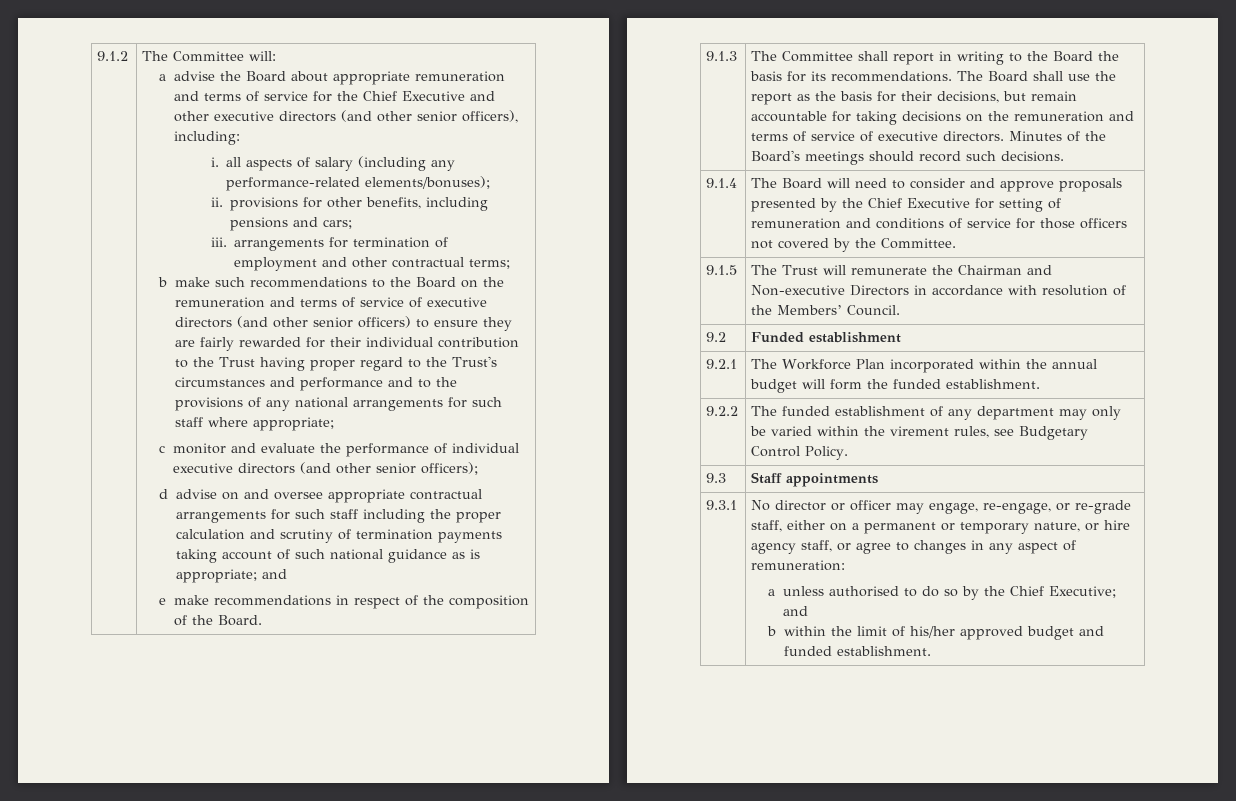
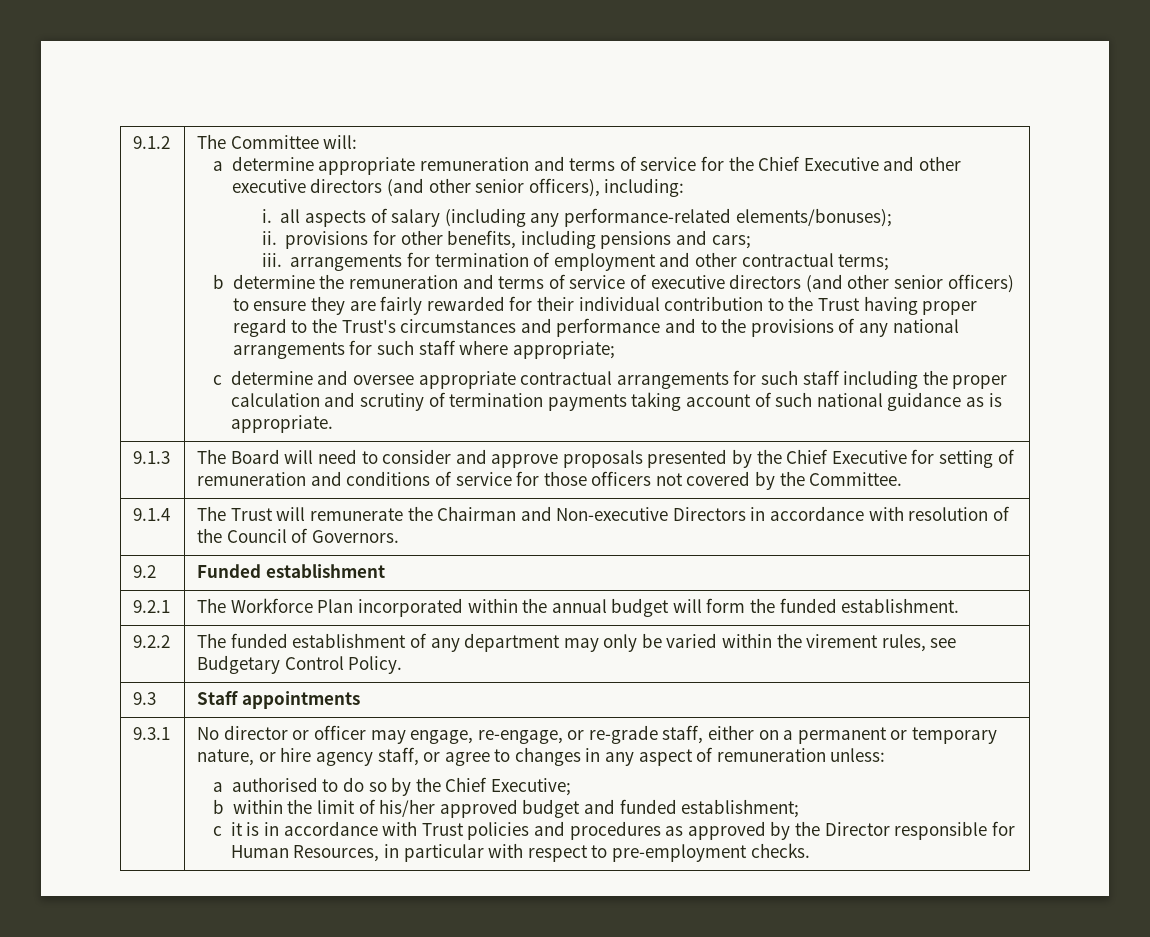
[173,71,328,82] advise the Board about -> [231,156,314,171] determine
[174,277,478,288] make such recommendations to the Board on -> [232,274,315,289] determine
[172,443,519,457] [172,462,478,475] [159,489,239,500] monitor and evaluate the performance of individual executive directors (and other senior officers); // d advise on -> [230,370,313,385] determine
[175,569,287,583] [159,595,529,609] [173,615,262,626] [706,51,738,61] [751,51,1120,65] [750,71,1117,82] [751,91,1078,105] [751,111,1135,125] [751,131,1107,142] [751,150,1065,165] [706,178,738,188] appropriate; and // e make recommendations in respect of the composition of the Board. // 9.1.3 | The Committee shall report in writing to the Board the basis for its recommendations. The Board shall use the report as the basis for their decisions, but remain accountable for taking decisions on the remuneration and terms of service of executive directors. Minutes of the Board's meetings should record such decisions. // 9.1.4 -> [230,415,333,433] [133,451,171,464] appropriate. // 9.1.3
[706,265,738,275] 9.1.5 -> [133,508,171,521] 9.1.4
[777,305,901,316] Members’ Council. -> [226,528,399,543] Council of Governors.
[751,560,846,571] [768,586,824,596] remuneration: // a unless -> [716,748,886,762] [213,782,224,792] remuneration unless: // a
[782,606,808,616] and -> (571, 787) none
[836,646,931,656] establishment. -> [681,799,800,818] [213,821,1015,840] [230,843,810,862] establishment; // c it is in accordance with Trust policies and procedures as approved by the Director responsible for Human Resources, in particular with respect to pre-employment checks.

